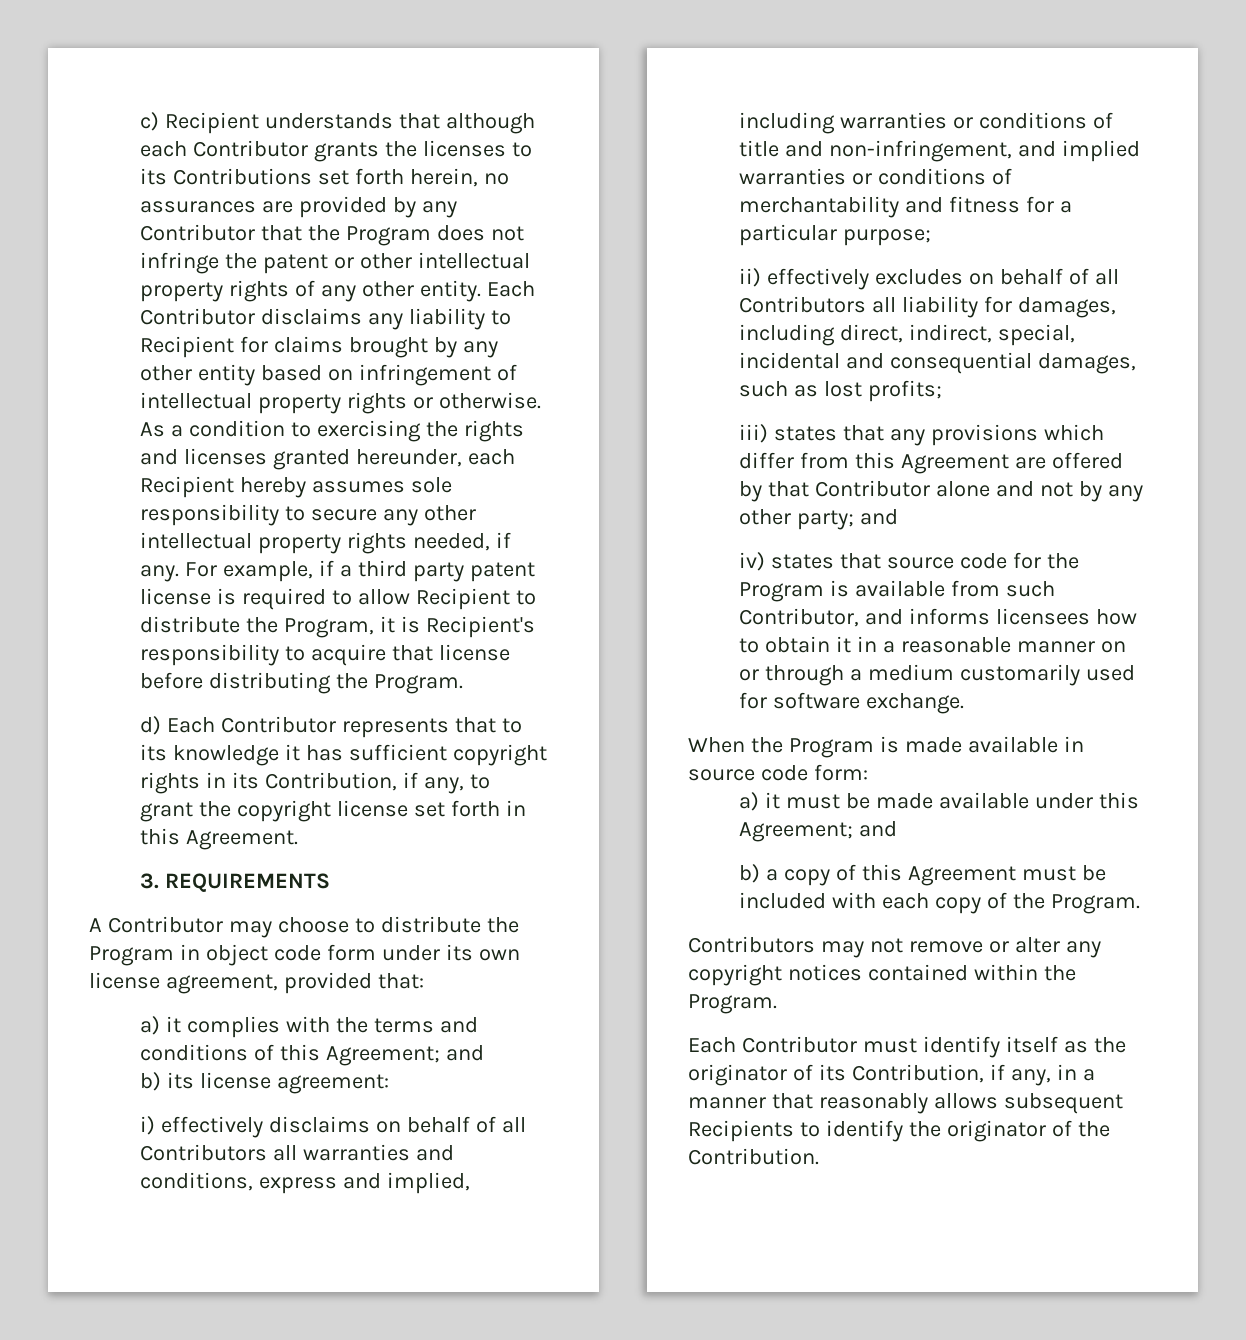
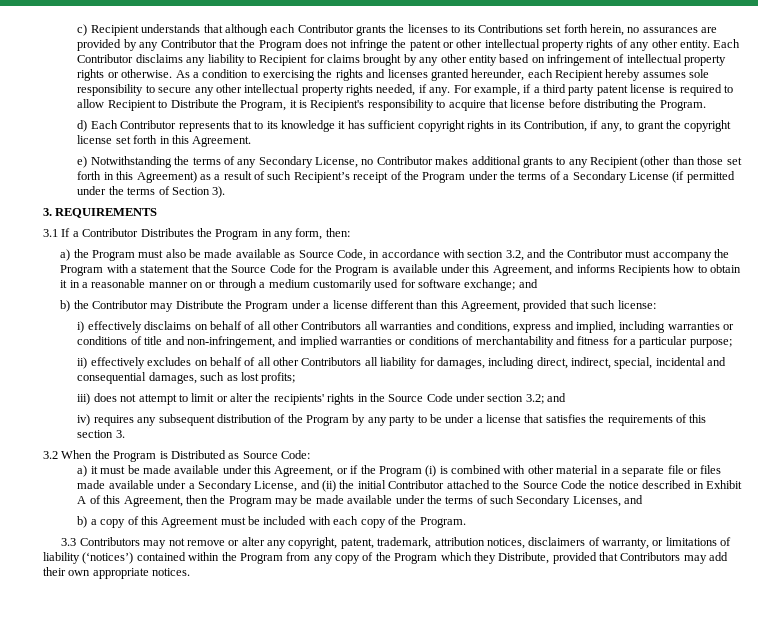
[140,616,241,633] distribute -> [170,99,219,108] Distribute
[140,873,331,892] [89,916,519,938] [89,944,520,966] [89,972,424,994] [140,1016,478,1038] [140,1044,484,1066] [140,1072,389,1094] 3. REQUIREMENTS // A Contributor may choose to distribute the Program in object code form under its own license agreement, provided that: // a) it complies with the terms and conditions of this Agreement; and // b) its license agreement: -> [77,156,742,168] [77,171,735,183] [77,186,226,198] [43,208,158,218] [43,228,350,240] [60,249,730,261] [60,264,742,276] [60,279,538,291] [60,300,656,312] e) Notwithstanding the terms of any Secondary License, no Contributor makes additional grants to any Recipient (other than those set forth in this Agreement) as a result of such Recipient’s receipt of the Program under the terms of a Secondary License (if permitted under the terms of Section 3). // 3. REQUIREMENTS // 3.1 If a Contributor Distributes the Program in any form, then: // a) the Program must also be made available as Source Code, in accordance with section 3.2, and the Contributor must accompany the Program with a statement that the Source Code for the Program is available under this Agreement, and informs Recipients how to obtain it in a reasonable manner on or through a medium customarily used for software exchange; and // b) the Contributor may Distribute the Program under a license different than this Agreement, provided that such license:
(526, 1125) none -> [273,321,300,330] other
(1119, 277) none -> [273,357,300,366] other
[774,424,1104,446] [739,452,1123,474] [739,480,1143,502] [739,509,898,530] [739,552,1079,571] [739,580,1055,602] [739,608,1137,627] [739,636,1126,653] [739,664,1135,686] [739,692,964,714] [688,736,1084,758] [688,764,868,781] states that any provisions which differ from this Agreement are offered by that Contributor alone and not by any other party; and // iv) states that source code for the Program is available from such Contributor, and informs licensees how to obtain it in a reasonable manner on or through a medium customarily used for software exchange. // When the Program is made available in source code form: -> [93,393,567,405] [77,414,707,426] [77,430,125,438] [43,450,310,462] does not attempt to limit or alter the recipients' rights in the Source Code under section 3.2; and // iv) requires any subsequent distribution of the Program by any party to be under a license that satisfies the requirements of this section 3. // 3.2 When the Program is Distributed as Source Code:
[739,822,854,842] Agreement; -> [274,465,722,477] [77,480,742,492] [77,495,621,507] Agreement, or if the Program (i) is combined with other material in a separate file or files made available under a Secondary License, and (ii) the initial Contributor attached to the Source Code the notice described in Exhibit A of this Agreement, then the Program may be made available under the terms of such Secondary Licenses,
(1140, 904) none -> [61,538,77,546] 3.3
[688,964,1076,986] [688,994,777,1014] [688,1036,1126,1058] [688,1064,1095,1086] [688,1093,1123,1114] [688,1120,1110,1142] [688,1148,819,1165] copyright notices contained within the Program. // Each Contributor must identify itself as the originator of its Contribution, if any, in a manner that reasonably allows subsequent Recipients to identify the originator of the Contribution. -> [288,537,732,549] [43,552,729,564] [43,567,191,579] copyright, patent, trademark, attribution notices, disclaimers of warranty, or limitations of liability (‘notices’) contained within the Program from any copy of the Program which they Distribute, provided that Contributors may add their own appropriate notices.

